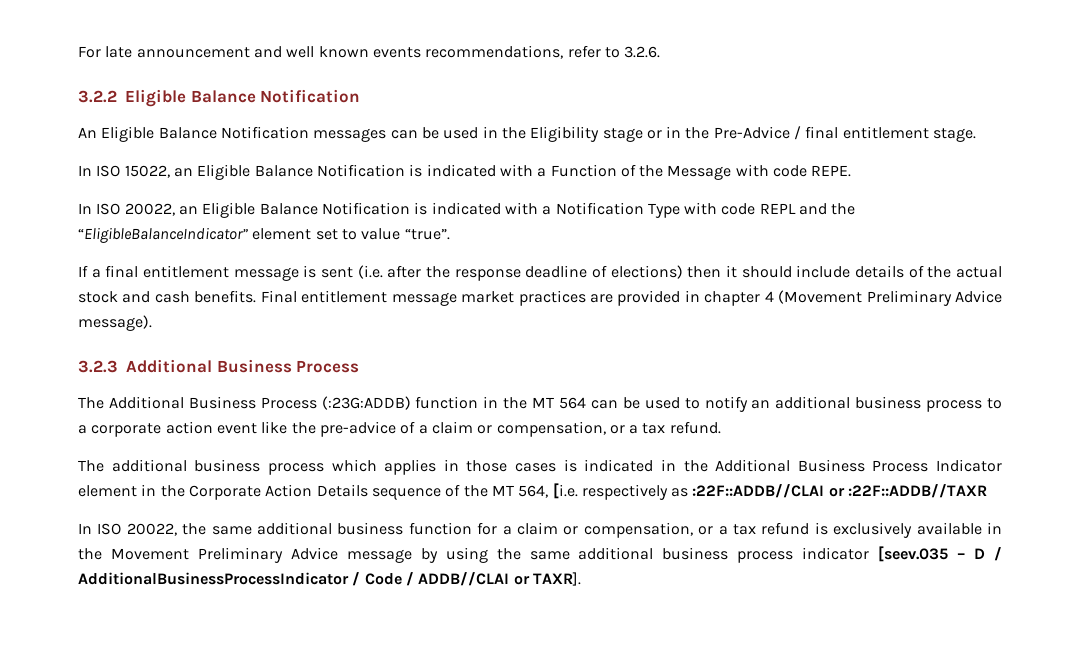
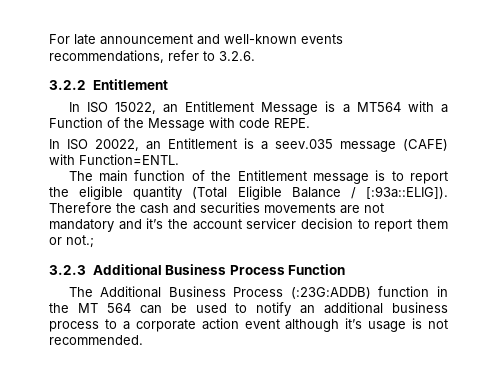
[286,46,369,58] well known -> [224,34,297,44] well-known
[125,89,361,107] [78,126,977,142] Eligible Balance Notification // An Eligible Balance Notification messages can be used in the Eligibility stage or in the Pre-Advice / final entitlement stage. -> [92,79,168,90] Entitlement
[197,164,496,180] Eligible Balance Notification is indicated -> [185,101,401,115] Entitlement Message is a MT564
[202,202,856,218] [78,227,450,243] [78,265,1002,281] [78,290,1002,306] [78,315,152,331] Eligible Balance Notification is indicated with a Notification Type with code REPL and the “EligibleBalanceIndicator” element set to value “true”. // If a final entitlement message is sent (i.e. after the response deadline of elections) then it should include details of the actual stock and cash benefits. Final entitlement message market practices are provided in chapter 4 (Movement Preliminary Advice message). -> [168,138,448,152] [49,154,179,165] [68,170,448,184] [49,186,448,200] [49,202,384,214] [49,218,449,232] [49,235,94,248] Entitlement is a seev.035 message (CAFE) with Function=ENTL. // The main function of the Entitlement message is to report the eligible quantity (Total Eligible Balance / [:93a::ELIG]). Therefore the cash and securities movements are not mandatory and it’s the account servicer decision to report them or not.;
(360, 366) none -> [288,264,346,275] Function
[261,421,721,437] [78,459,1002,475] [78,483,988,500] [78,522,1002,538] [78,546,1002,563] [78,572,581,586] like the pre-advice of a claim or compensation, or a tax refund. // The additional business process which applies in those cases is indicated in the Additional Business Process Indicator element in the Corporate Action Details sequence of the MT 564, [i.e. respectively as :22F::ADDB//CLAI or :22F::ADDB//TAXR // In ISO 20022, the same additional business function for a claim or compensation, or a tax refund is exclusively available in the Movement Preliminary Advice message by using the same additional business process indicator [seev.035 – D / AdditionalBusinessProcessIndicator / Code / ADDB//CLAI or TAXR]. -> [285,318,448,332] [49,335,143,345] although it’s usage is not recommended.

